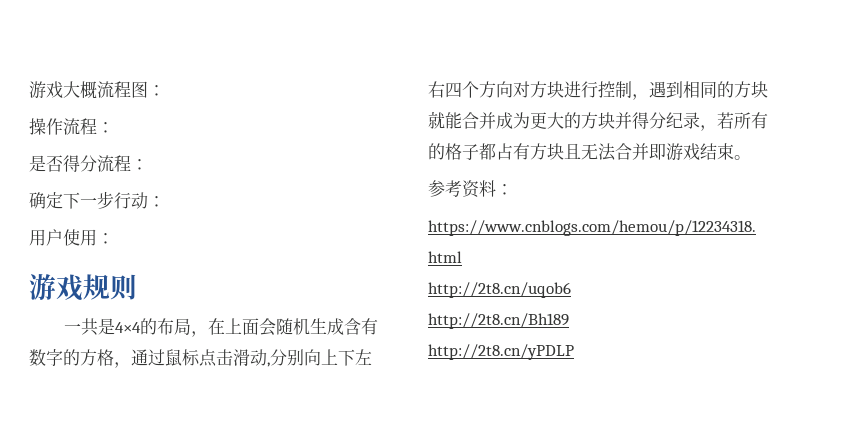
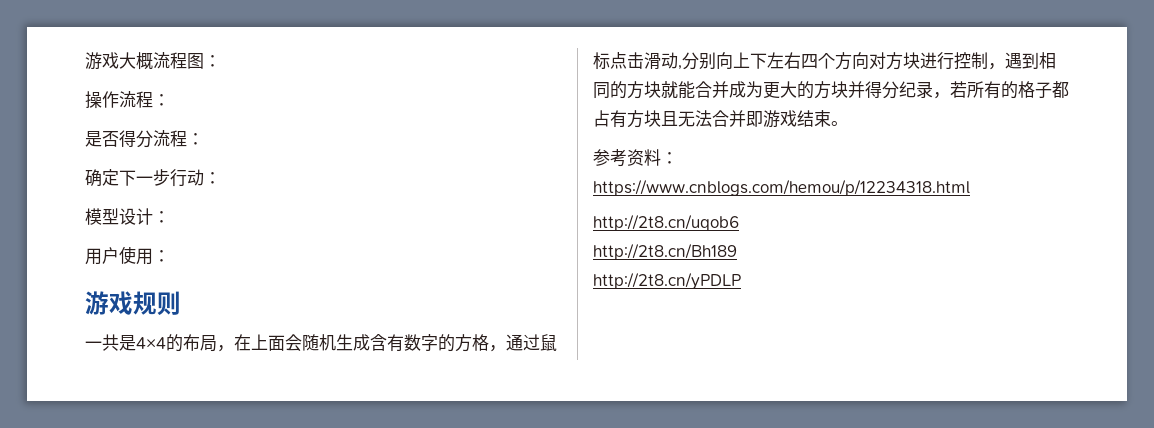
(165, 201) none -> [85,208,170,225] // 模型设计：

